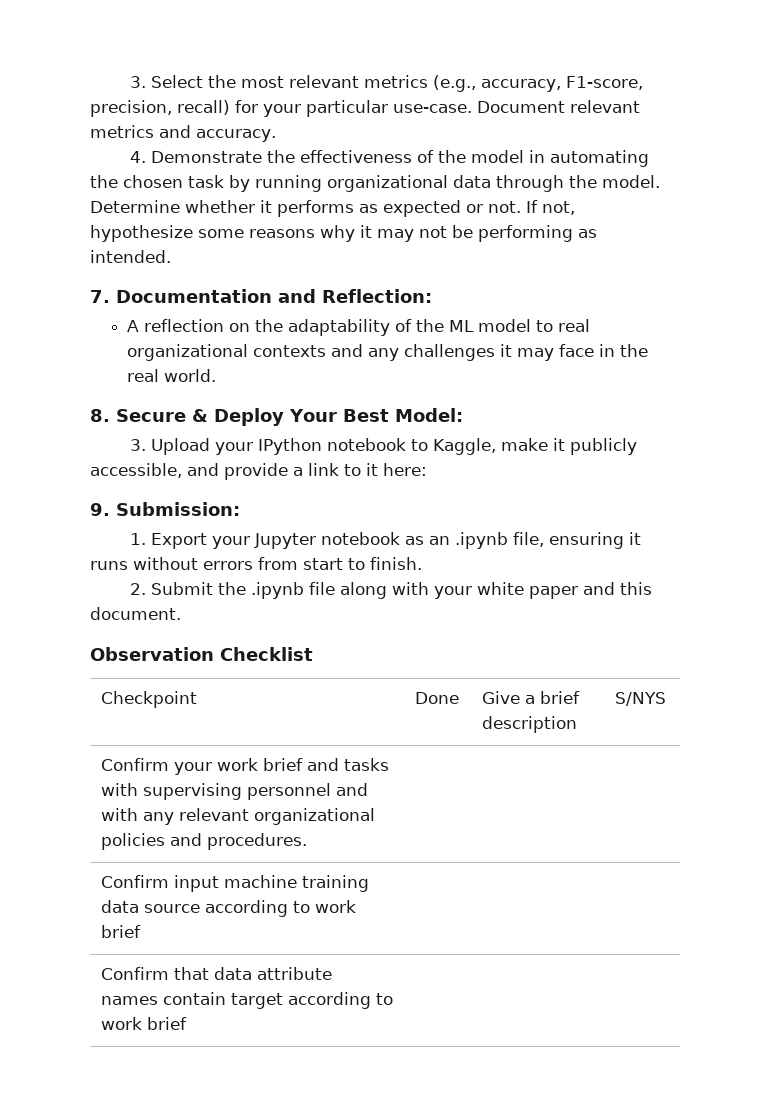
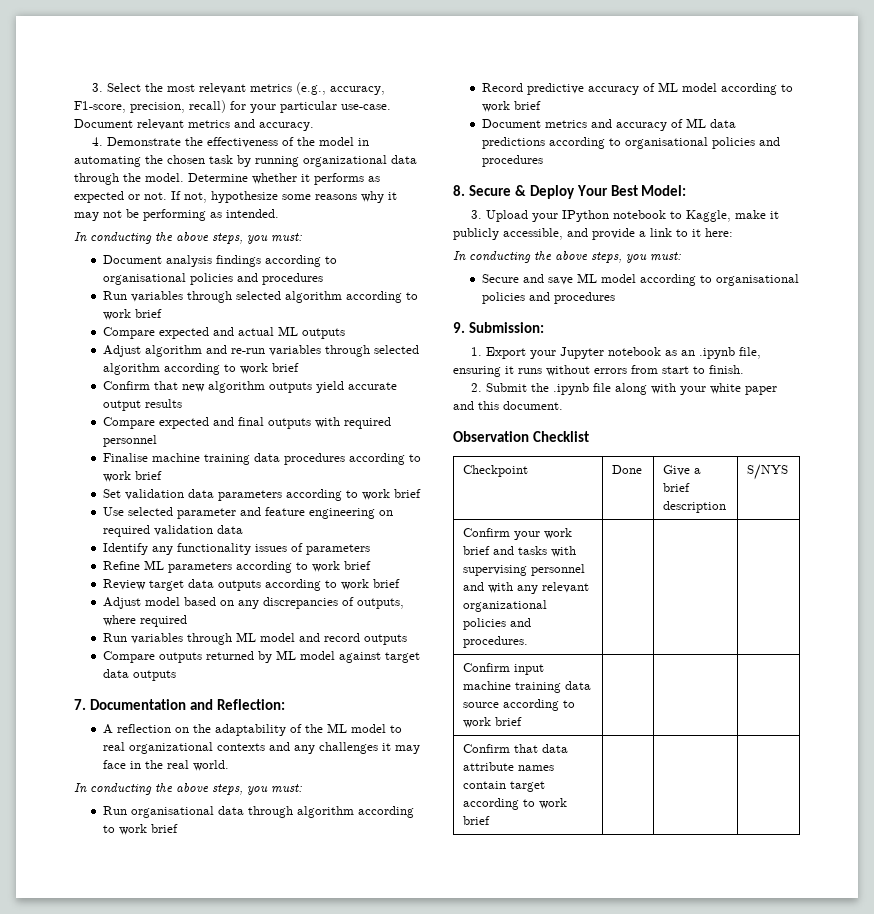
(171, 256) none -> [74,232,302,244] [102,255,337,267] [102,273,323,285] [102,291,418,303] [102,309,162,320] [102,326,345,339] [102,345,419,357] [102,363,299,375] [102,381,397,393] [102,399,182,411] [102,417,391,429] [102,435,157,447] [102,453,421,465] [102,471,162,482] [102,489,421,501] [102,507,393,519] [102,525,243,537] [102,543,370,555] [102,560,371,573] [102,579,400,591] [102,597,404,609] [102,615,187,627] [102,632,407,645] [102,650,420,663] [102,669,176,681] // In conducting the above steps, you must: // Document analysis findings according to organisational policies and procedures // Run variables through selected algorithm according to work brief // Compare expected and actual ML outputs // Adjust algorithm and re-run variables through selected algorithm according to work brief // Confirm that new algorithm outputs yield accurate output results // Compare expected and final outputs with required personnel // Finalise machine training data procedures according to work brief // Set validation data parameters according to work brief // Use selected parameter and feature engineering on required validation data // Identify any functionality issues of parameters // Refine ML parameters according to work brief // Review target data outputs according to work brief // Adjust model based on any discrepancies of outputs, where required // Run variables through ML model and record outputs // Compare outputs returned by ML model against target data outputs
(217, 375) none -> [74,783,302,795] [102,806,414,818] [102,824,178,835] [481,82,793,95] [481,101,541,112] [481,118,736,131] [481,137,780,149] [481,155,543,167] // In conducting the above steps, you must: // Run organisational data through algorithm according to work brief // Record predictive accuracy of ML model according to work brief // Document metrics and accuracy of ML data predictions according to organisational policies and procedures
(427, 469) none -> [453,251,681,263] [481,273,799,286] [481,292,615,304] // In conducting the above steps, you must: // Secure and save ML model according to organisational policies and procedures

